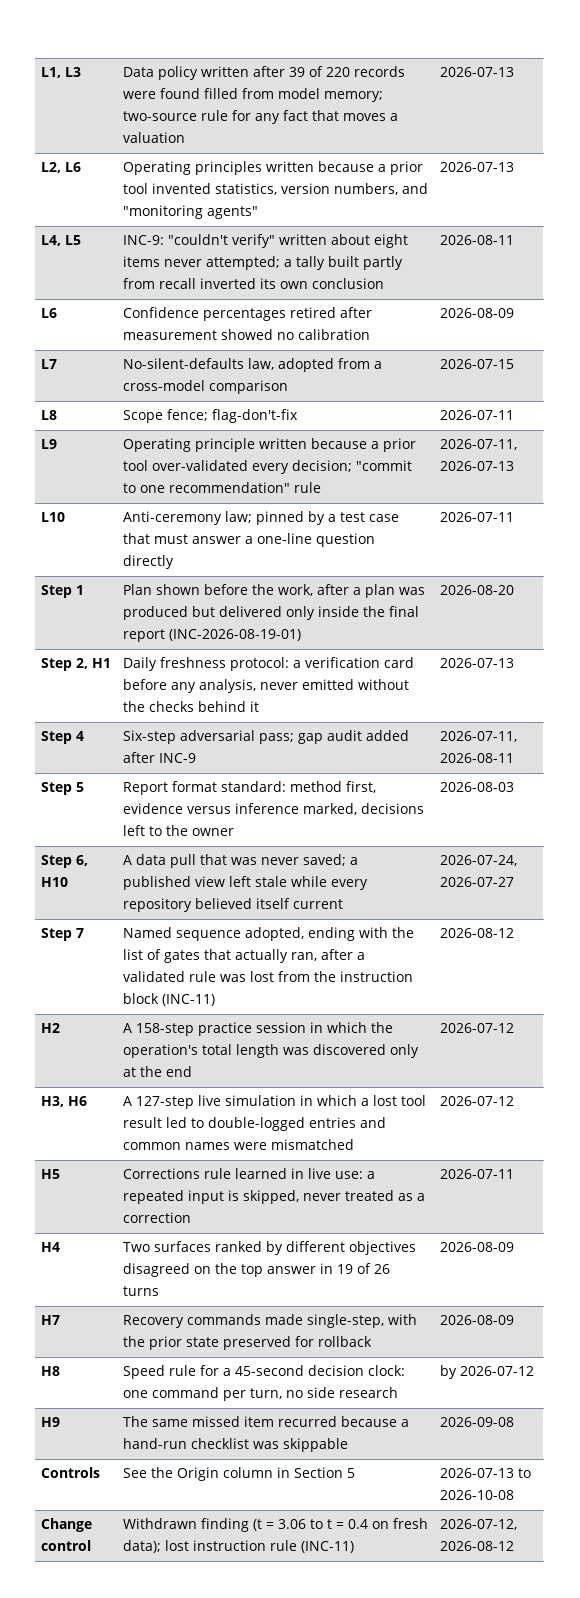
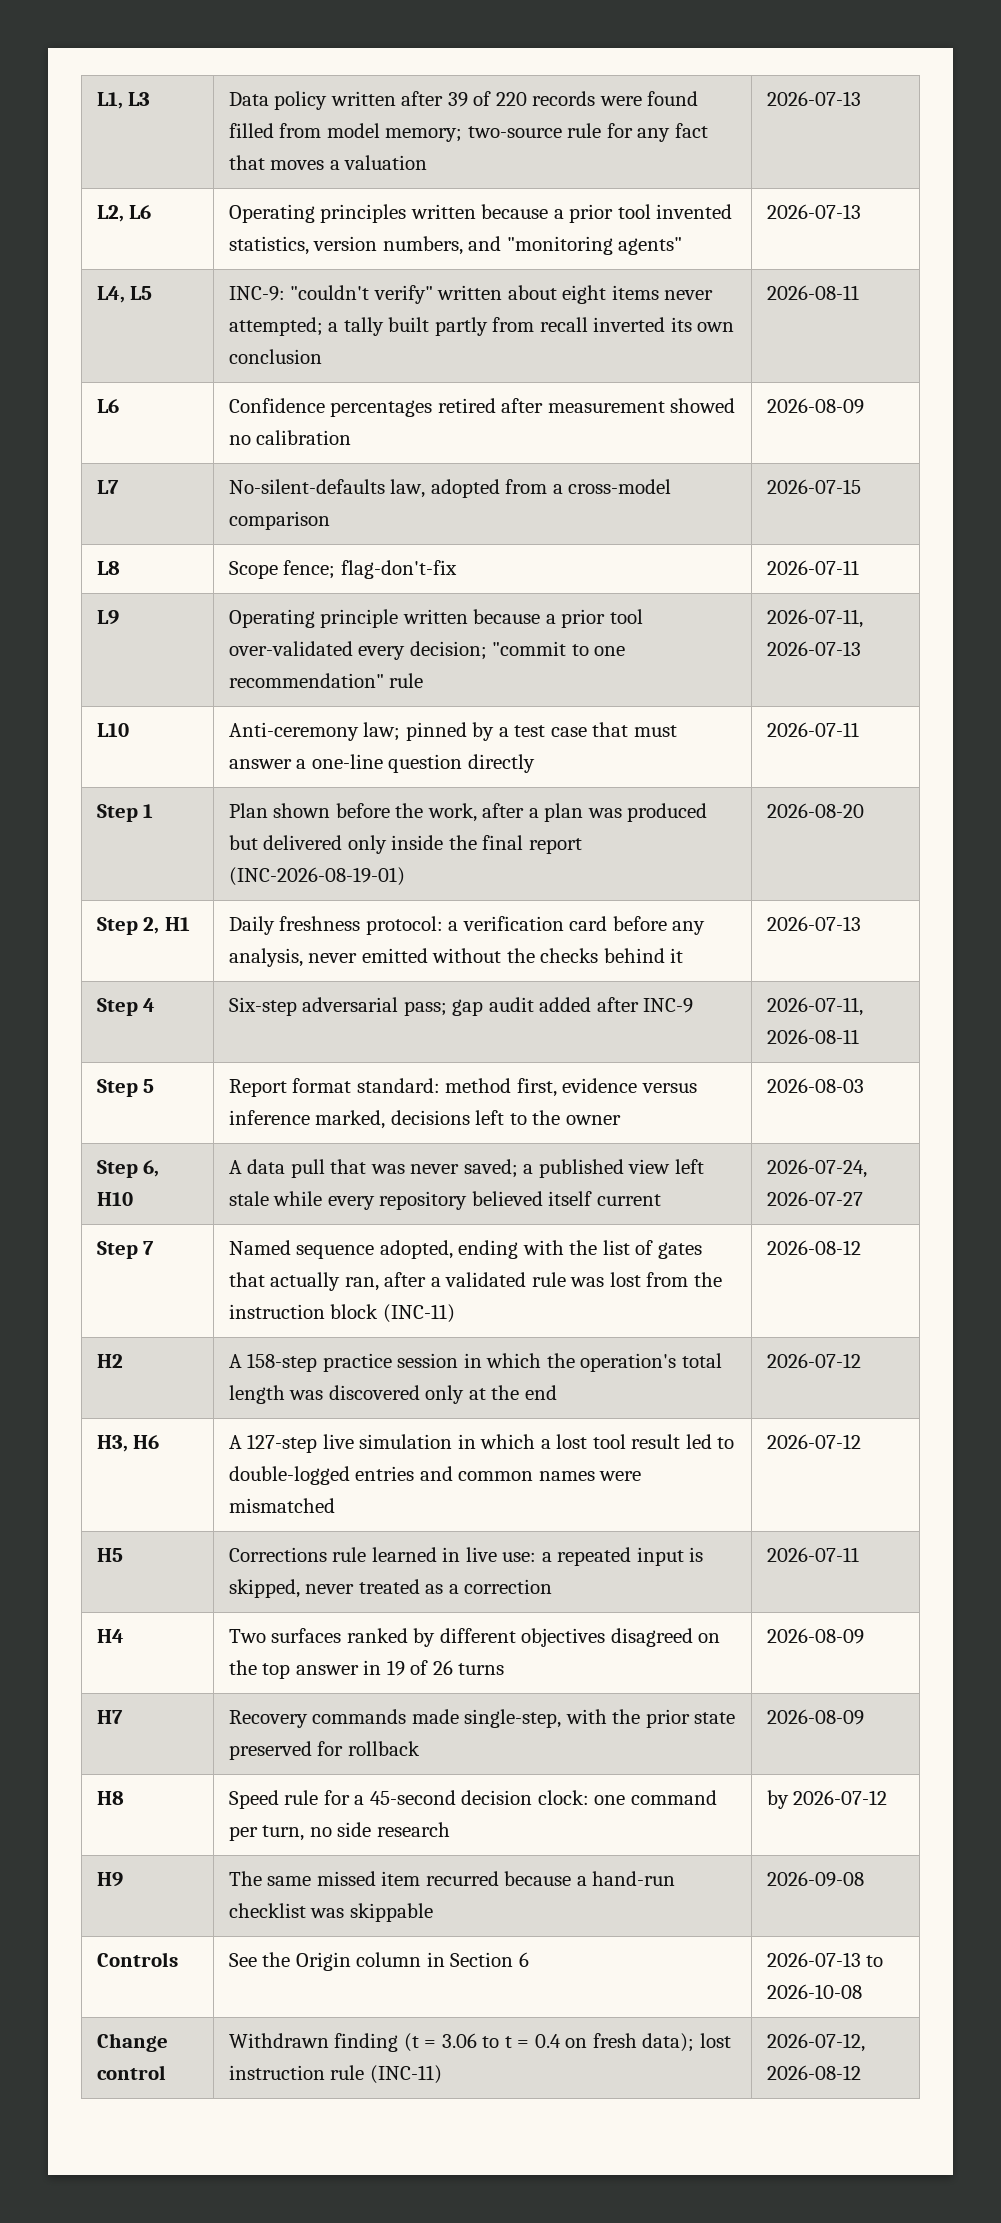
[347,1468,356,1478] 5 -> [518,1952,529,1967] 6

